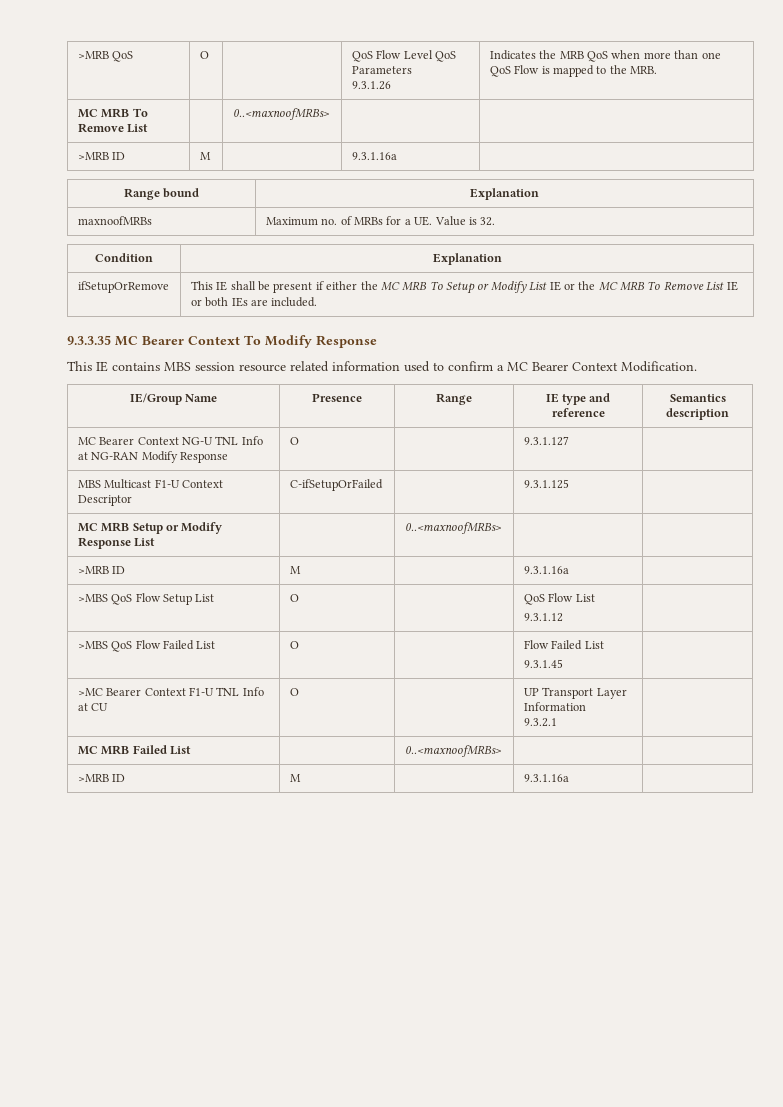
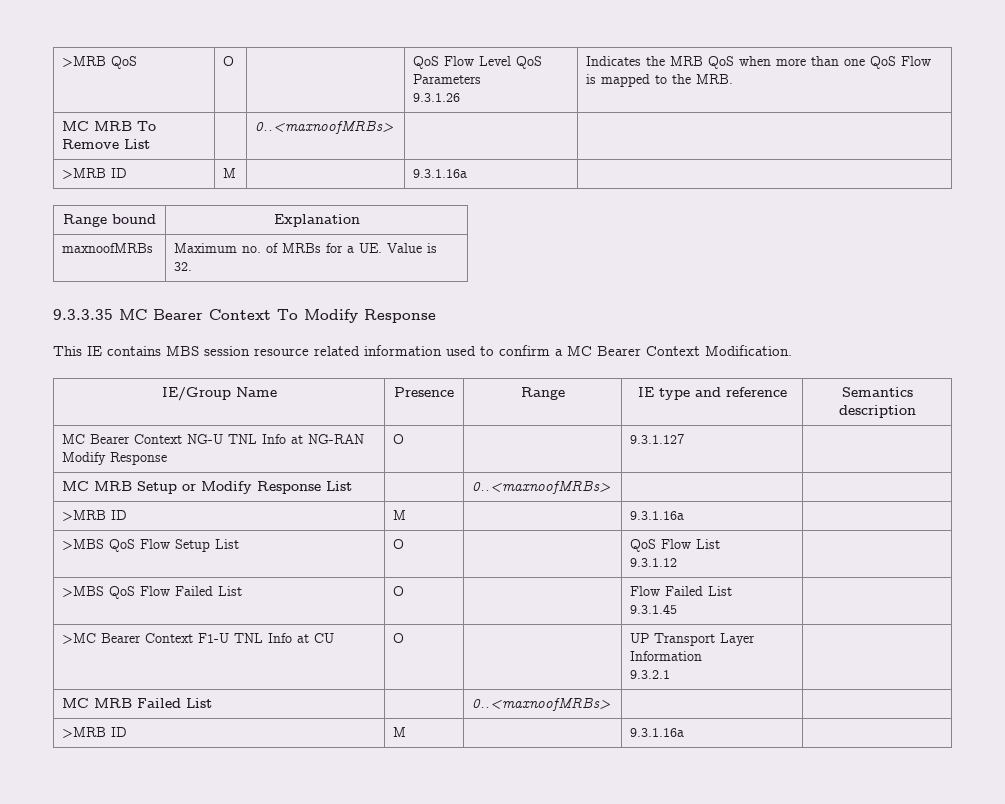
[95,253,153,262] [432,253,502,265] [77,281,169,293] [190,281,738,294] [190,297,318,307] // Condition | Explanation // ifSetupOrRemove | This IE shall be present if either the MC MRB To Setup or Modify List IE or the MC MRB To Remove List IE or both IEs are included. -> (193, 266) none
[77,479,224,489] [77,495,132,506] [289,479,383,491] [523,479,569,489] // MBS Multicast F1-U Context Descriptor | C-ifSetupOrFailed | | 9.3.1.125 | -> (685, 439) none

